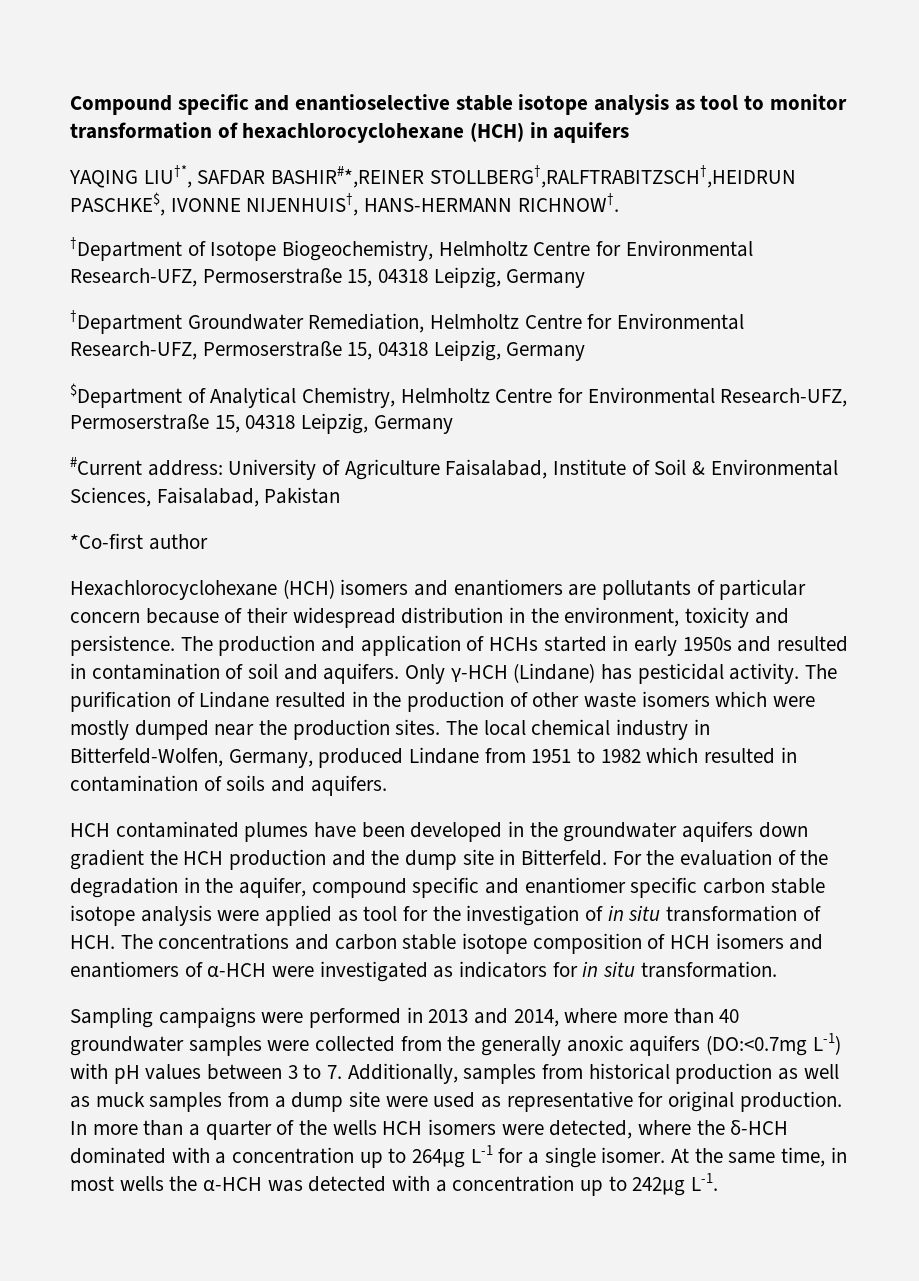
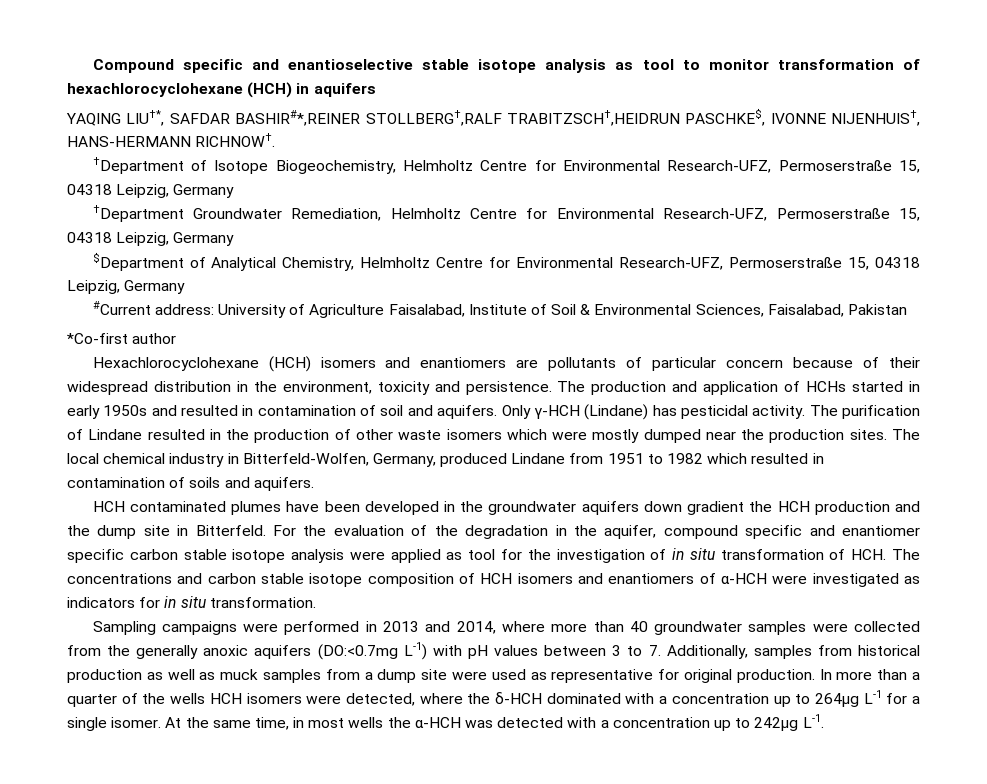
[429,165,796,188] STOLLBERG†,RALFTRABITZSCH†,HEIDRUN -> [365,110,680,126] STOLLBERG†,RALF TRABITZSCH†,HEIDRUN

